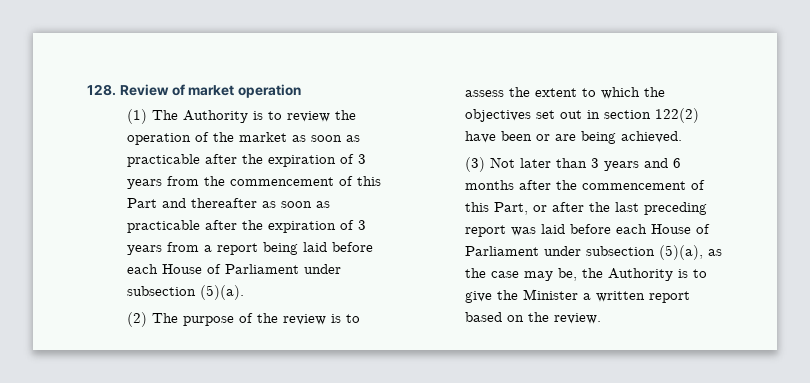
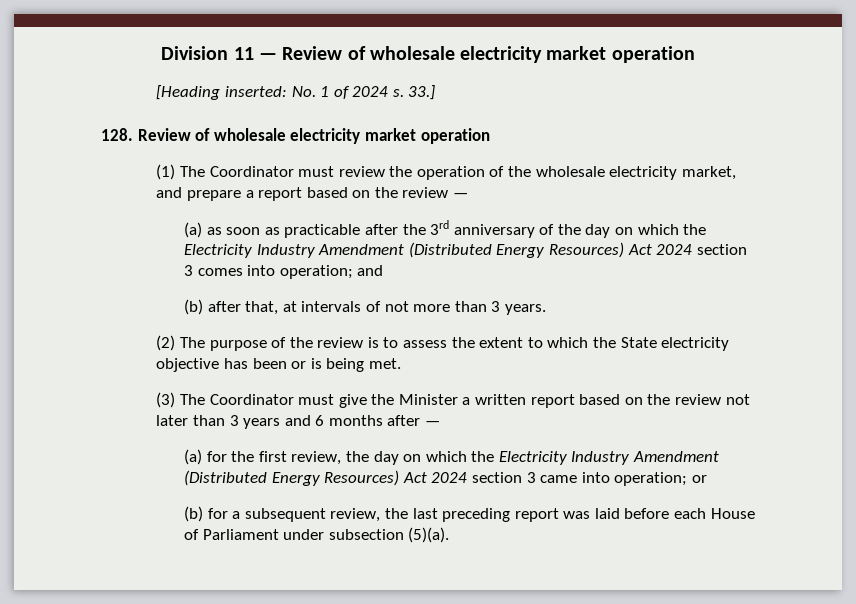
(87, 90) none -> [161,46,695,63] [156,85,436,100] Division 11 — Review of wholesale electricity market operation // [Heading inserted: No. 1 of 2024 s. 33.] //
(185, 90) none -> [213,128,361,144] wholesale electricity
[182,110,282,123] Authority is to -> [209,166,335,177] Coordinator must
[238,132,360,142] [126,154,366,167] [126,176,381,189] [126,198,330,208] [126,220,366,233] [126,242,373,255] [126,264,341,274] [126,285,244,300] market as soon as practicable after the expiration of 3 years from the commencement of this Part and thereafter as soon as practicable after the expiration of 3 years from a report being laid before each House of Parliament under subsection (5)(a). -> [535,166,736,180] [156,187,469,201] [184,220,707,238] [184,242,747,258] [184,265,384,279] [184,299,546,315] wholesale electricity market, and prepare a report based on the review — // (a) as soon as practicable after the 3rd anniversary of the day on which the Electricity Industry Amendment (Distributed Energy Resources) Act 2024 section 3 comes into operation; and // (b) after that, at intervals of not more than 3 years.
[464,108,699,123] [464,131,682,144] [464,157,515,172] objectives set out in section 122(2) have been or are being achieved. // (3) Not -> [620,337,730,351] [156,358,401,372] [156,392,750,408] State electricity objective has been or is being met. // (3) The Coordinator must give the Minister a written report based on the review not
[555,180,705,190] [464,202,584,215] the commencement of this Part, or after -> [425,421,441,426] [184,449,720,465] [184,470,707,486] [184,506,381,522] — // (a) for the first review, the day on which the Electricity Industry Amendment (Distributed Energy Resources) Act 2024 section 3 came into operation; or // (b) for a subsequent review,
[658,245,722,260] [464,268,707,281] [464,289,690,303] [464,312,601,324] (5)(a), as the case may be, the Authority is to give the Minister a written report based on the review. -> [408,527,450,543] (5)(a).

